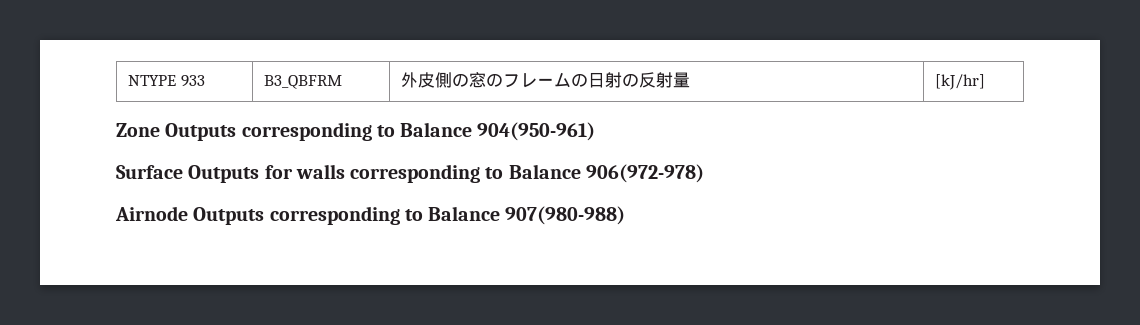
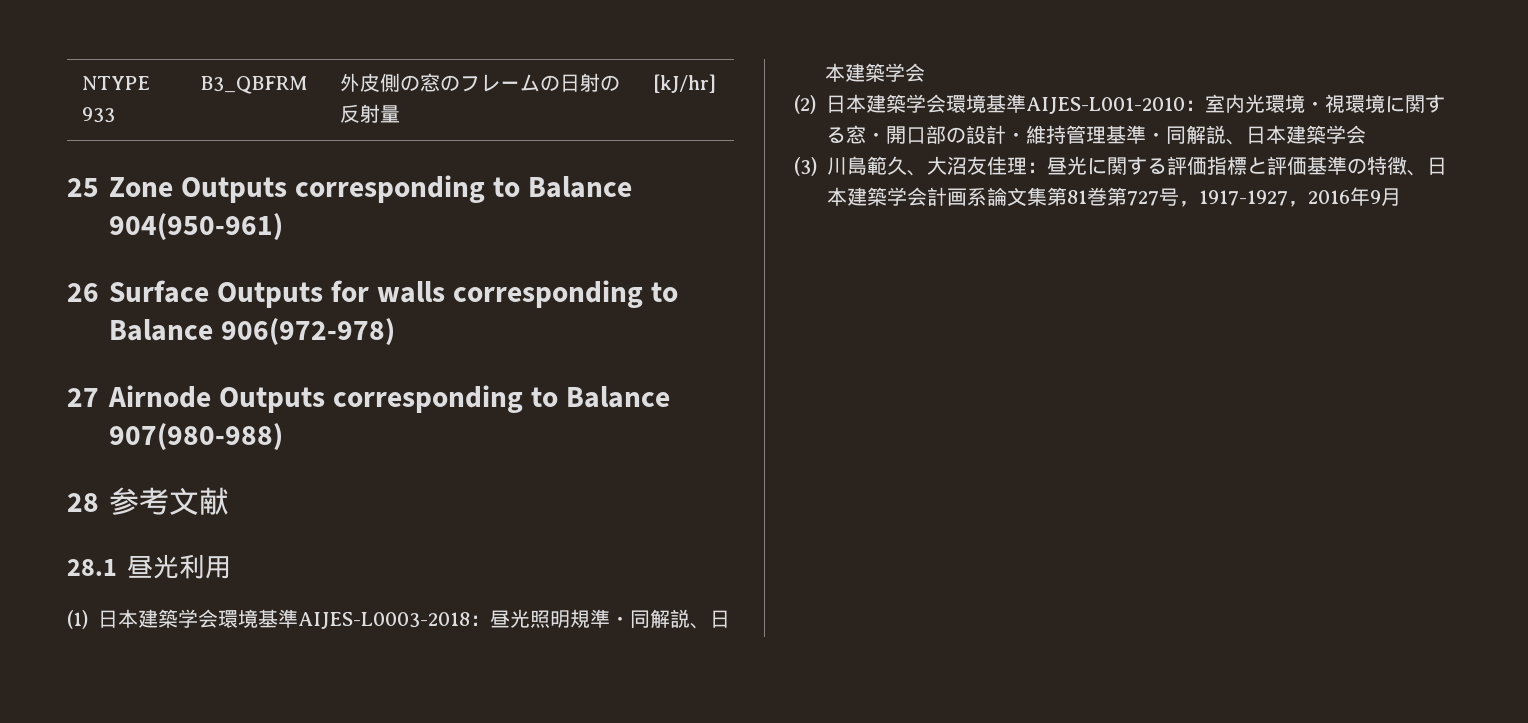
(986, 82) none -> [67,178,99,197] 25
(596, 131) none -> [67,283,99,302] 26
(704, 173) none -> [67,388,99,407] 27
(626, 215) none -> [67,487,229,515] [67,554,231,579] [67,609,730,629] [825,63,925,82] [794,94,1445,114] [826,125,1366,145] [794,156,1447,176] [827,187,1401,207] // 28参考文献 // 28.1昼光利用 // (1)日本建築学会環境基準AIJES-L0003-2018：昼光照明規準・同解説、日本建築学会 // (2)日本建築学会環境基準AIJES-L001-2010：室内光環境・視環境に関する窓・開口部の設計・維持管理基準・同解説、日本建築学会 // (3)川島範久、大沼友佳理：昼光に関する評価指標と評価基準の特徴、日本建築学会計画系論文集第81巻第727号，1917-1927，2016年9月

